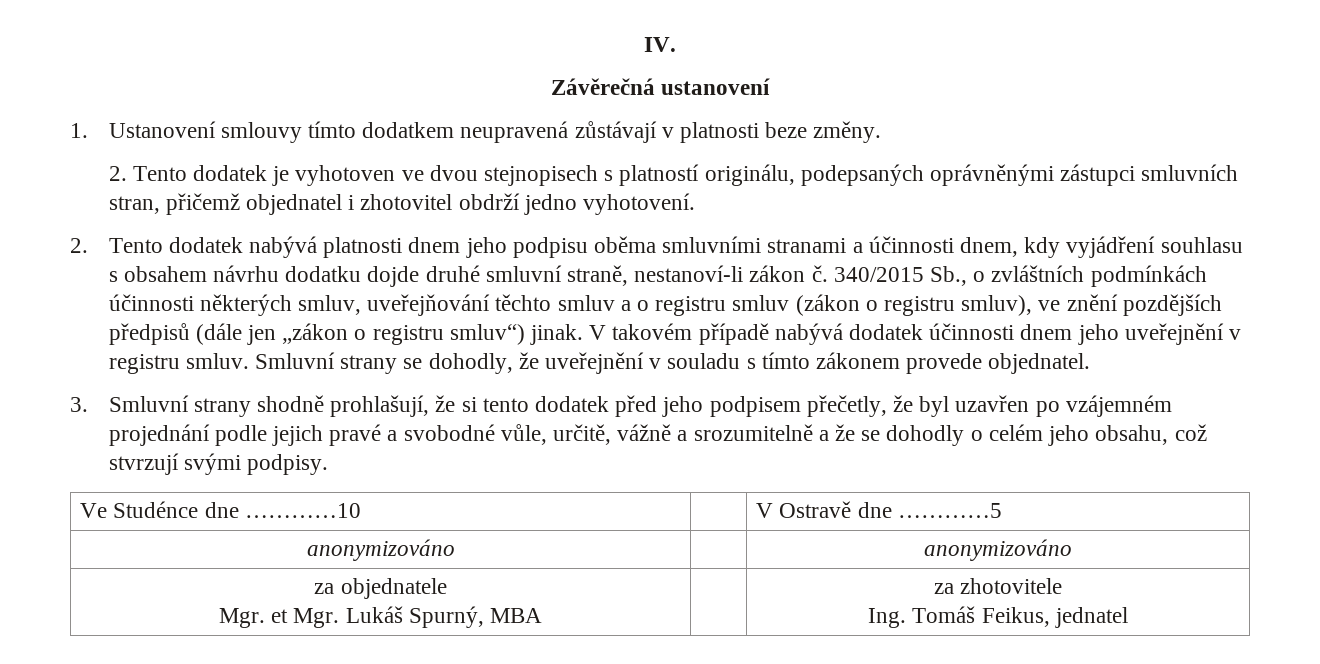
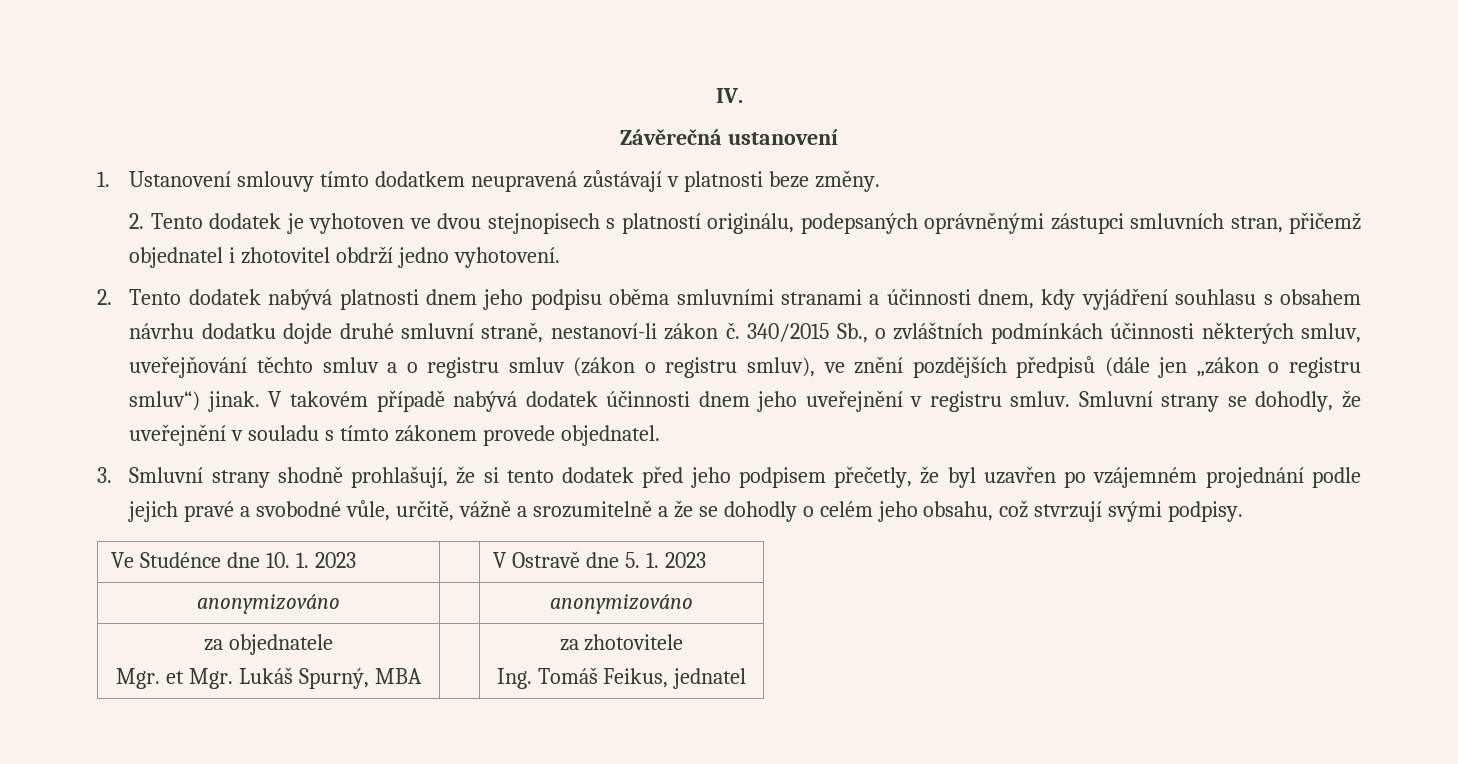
[244,503,361,518] …………10 -> [266,552,356,568] 10. 1. 2023
[897,503,1002,518] …………5 -> [625,552,706,568] 5. 1. 2023

